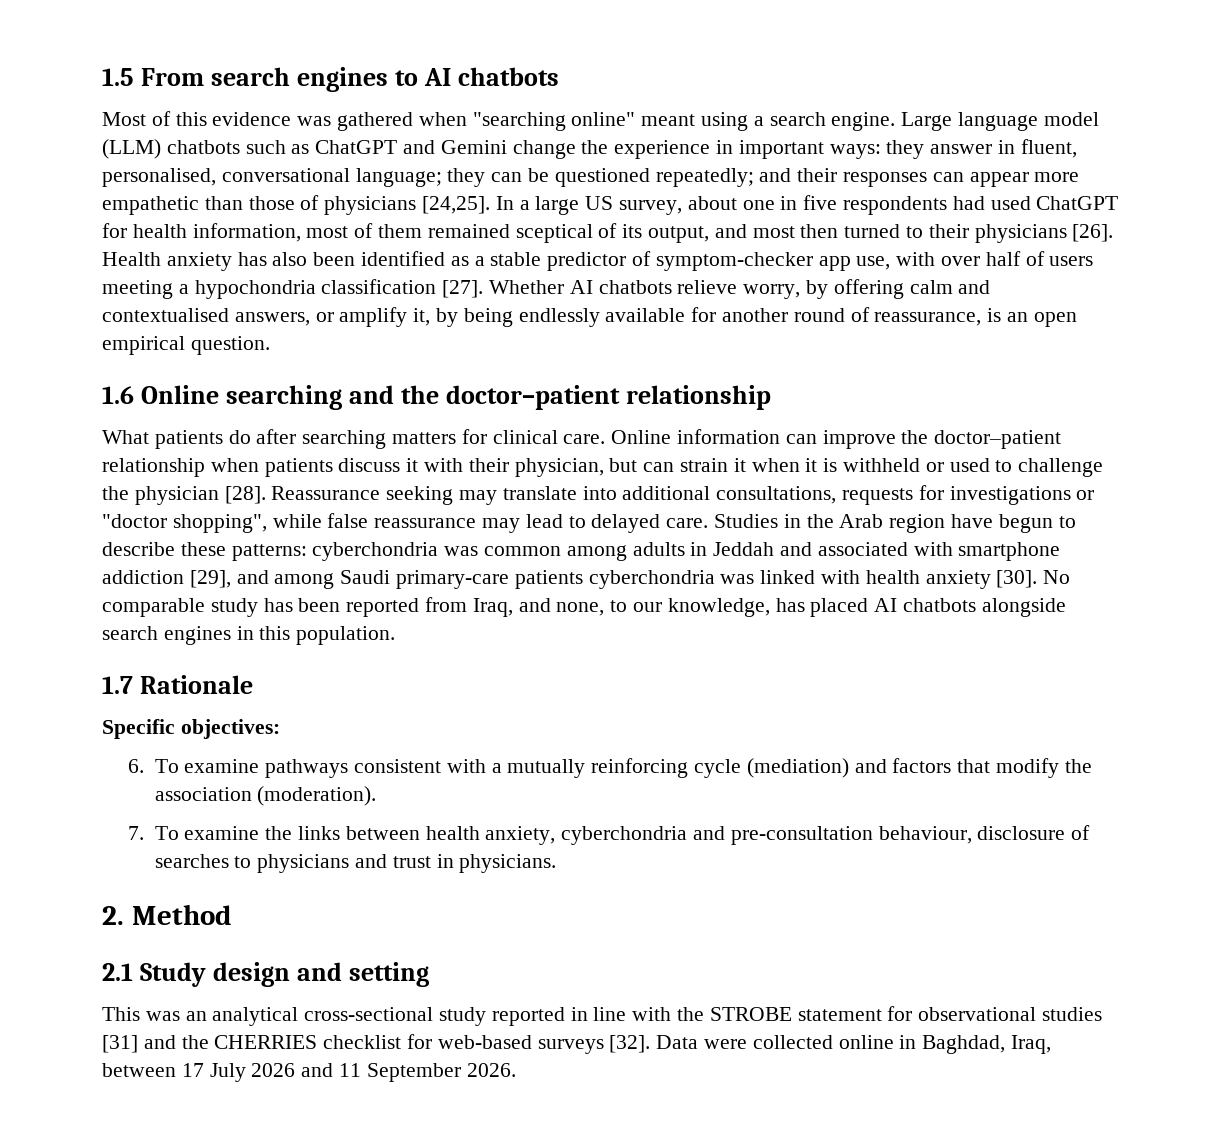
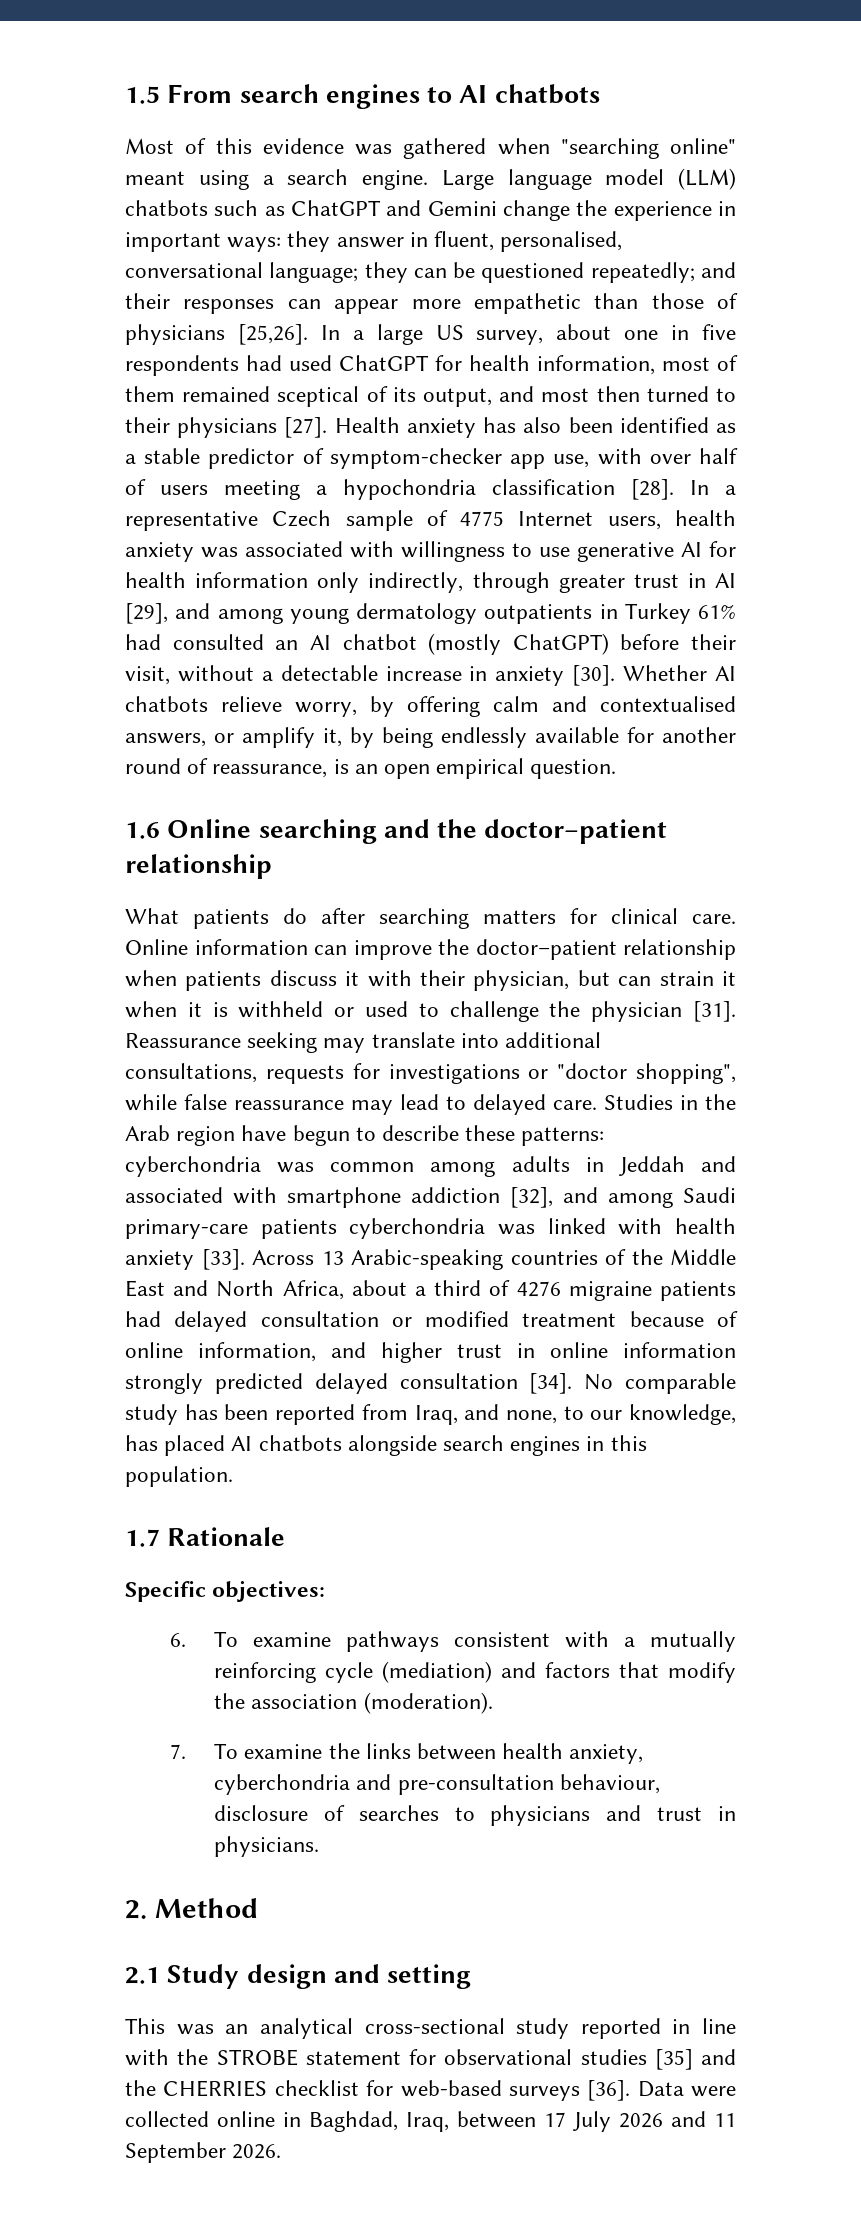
[422,196,491,214] [24,25]. -> [237,324,308,345] [25,26].
[1072,224,1114,242] [26]. -> [284,417,328,438] [27].
[442,280,484,298] [27]. -> [631,479,736,500] [125,510,736,531] [125,541,736,562] [125,572,736,593] [125,603,736,624] [125,633,736,655] [125,665,616,686] [28]. In a representative Czech sample of 4775 Internet users, health anxiety was associated with willingness to use generative AI for health information only indirectly, through greater trust in AI [29], and among young dermatology outpatients in Turkey 61% had consulted an AI chatbot (mostly ChatGPT) before their visit, without a detectable increase in anxiety [30].
[224,486,266,504] [28]. -> [693,1001,736,1022] [31].
[189,570,231,588] [29], -> [510,1187,553,1208] [32],
[996,570,1038,588] [30]. -> [201,1249,736,1270] [125,1280,736,1301] [125,1311,738,1332] [125,1342,736,1363] [125,1373,573,1394] [33]. Across 13 Arabic-speaking countries of the Middle East and North Africa, about a third of 4276 migraine patients had delayed consultation or modified treatment because of online information, and higher trust in online information strongly predicted delayed consultation [34].
[102,1035,138,1053] [31] -> [654,2049,693,2070] [35]
[609,1035,651,1053] [32]. -> [587,2080,631,2101] [36].

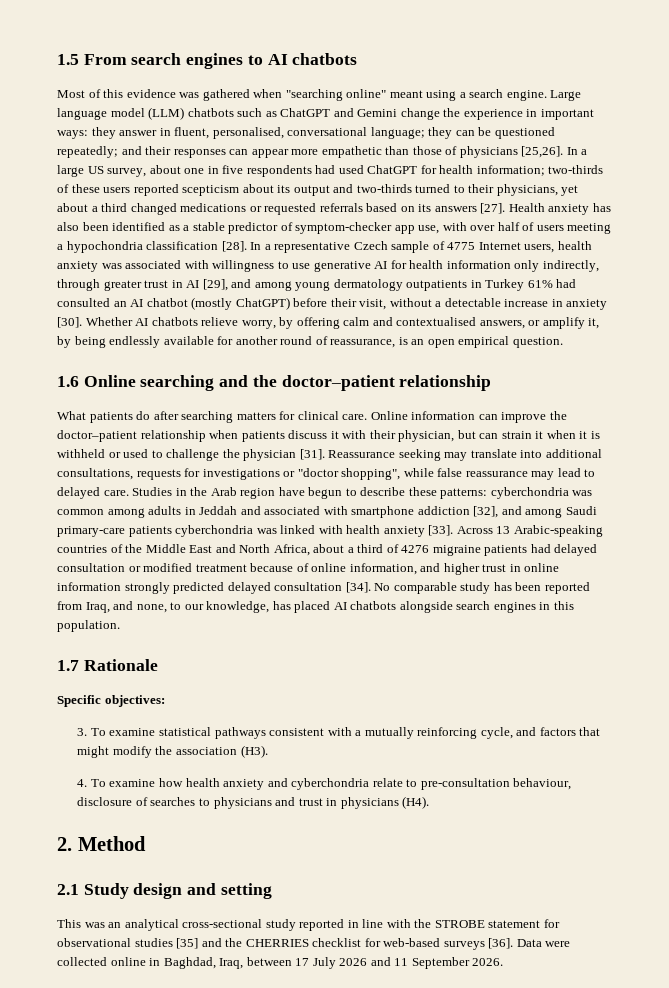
[537,355,738,375] [125,386,736,407] [125,417,278,438] information, most of them remained sceptical of its output, and most then turned to their physicians -> [476,165,604,176] [57,184,579,196] [57,203,477,215] information; two-thirds of these users reported scepticism about its output and two-thirds turned to their physicians, yet about a third changed medications or requested referrals based on its answers
[169,1631,332,1647] 6. To examine -> [77,727,211,736] 3. To examine statistical
[325,1661,493,1683] cycle (mediation) -> [480,727,513,739] cycle,
(660, 1670) none -> [77,746,110,758] might
[363,1692,493,1714] [169,1743,644,1764] [214,1774,392,1795] (moderation). // 7. To examine the links between health anxiety, cyberchondria and -> [240,745,268,758] [77,778,418,790] (H3). // 4. To examine how health anxiety and cyberchondria relate to
[214,1836,320,1857] physicians. -> [340,796,430,809] physicians (H4).

